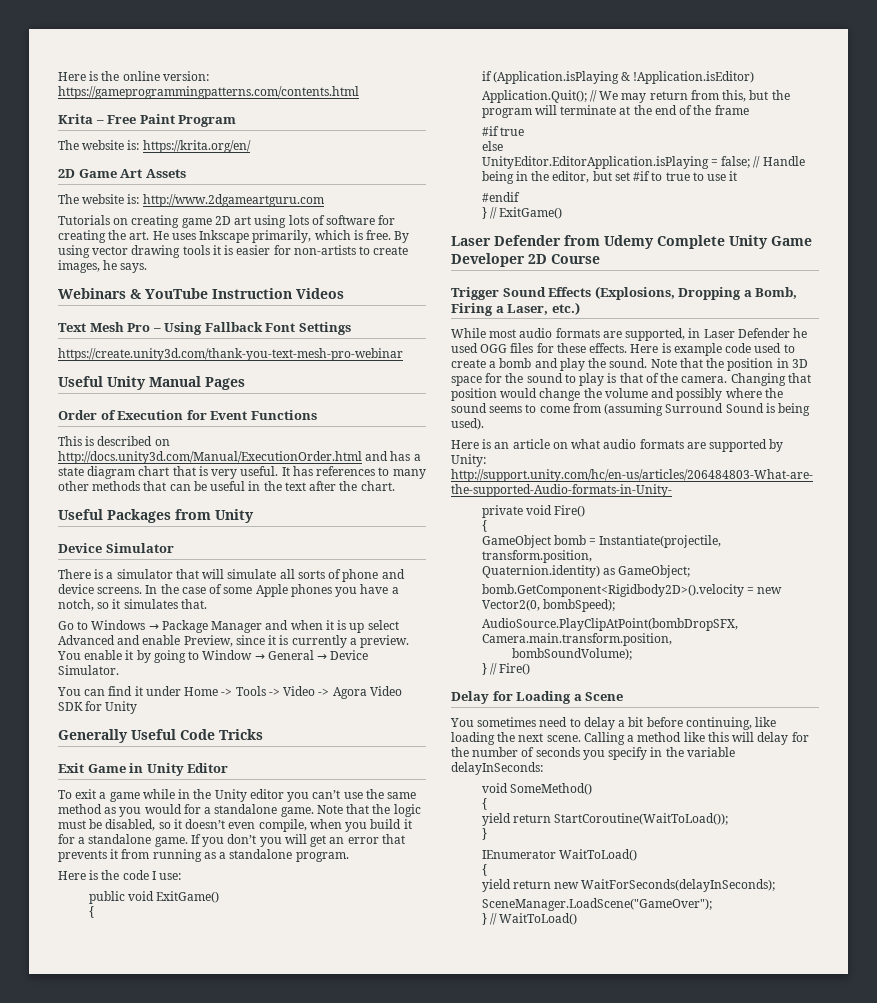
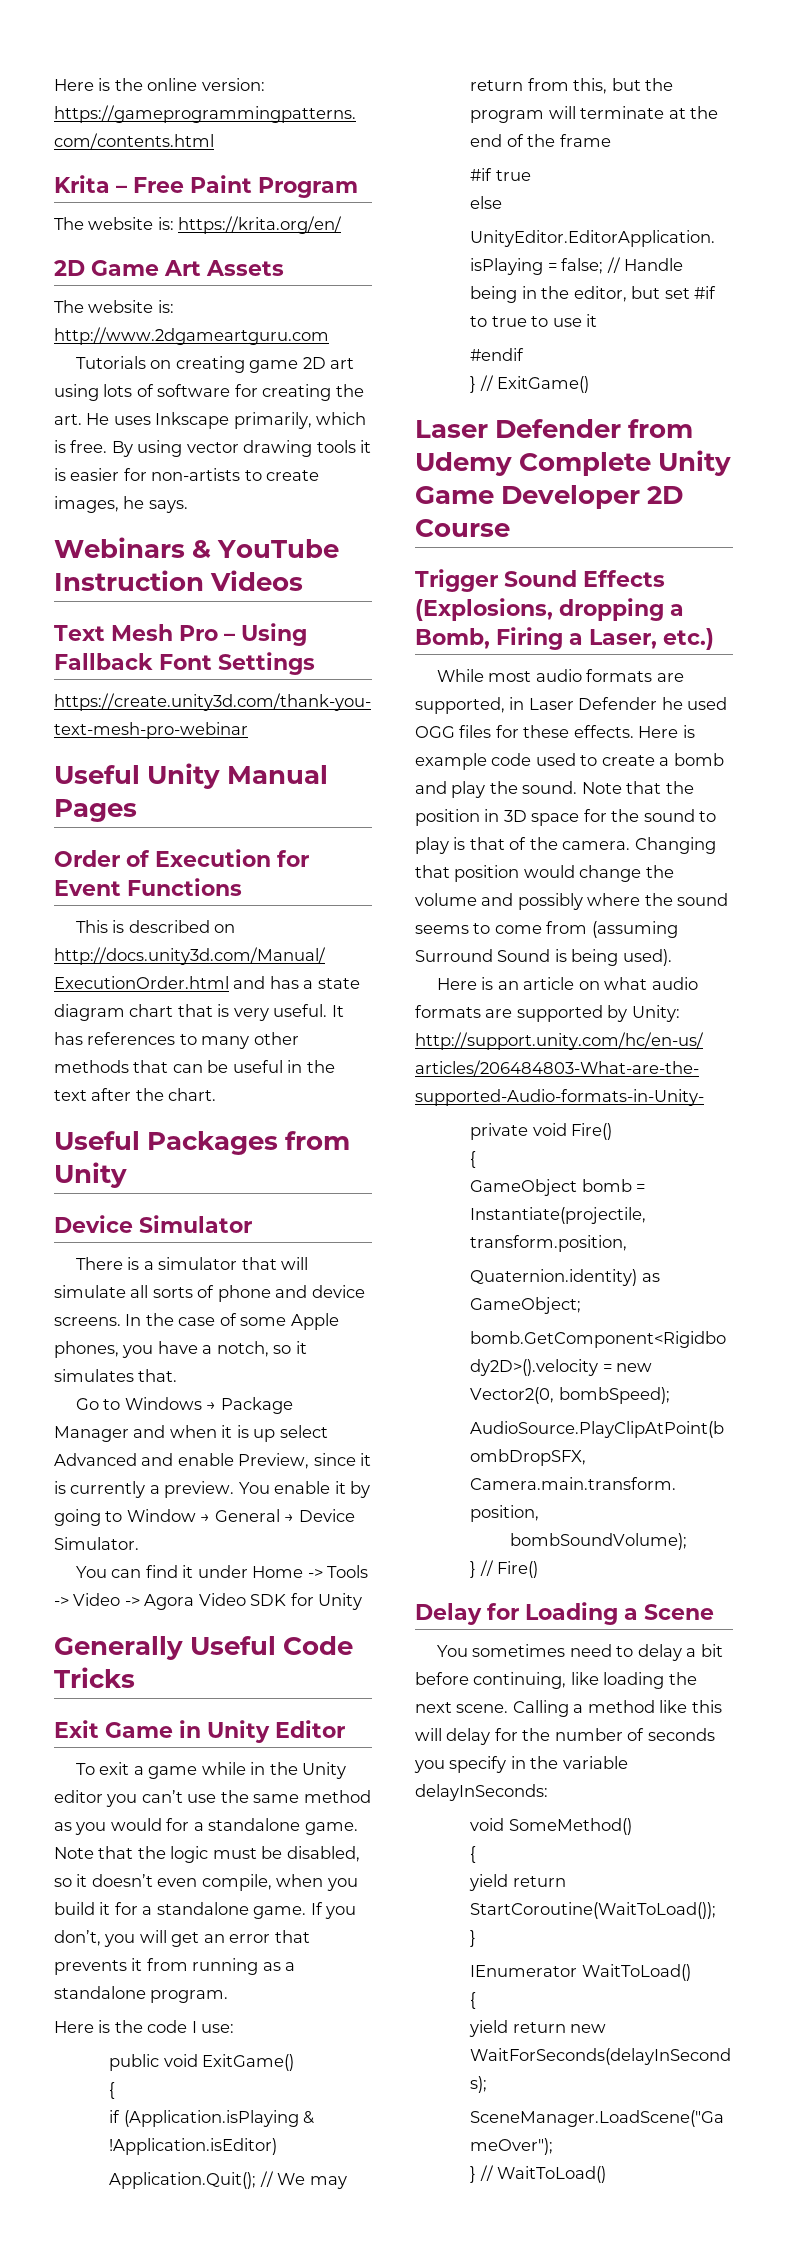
[290,584,332,597] phones -> [54,1341,119,1358] phones,
[227,834,257,844] don’t -> [54,1930,101,1946] don’t,
[678,287,742,300] Dropping -> [559,598,664,621] dropping

